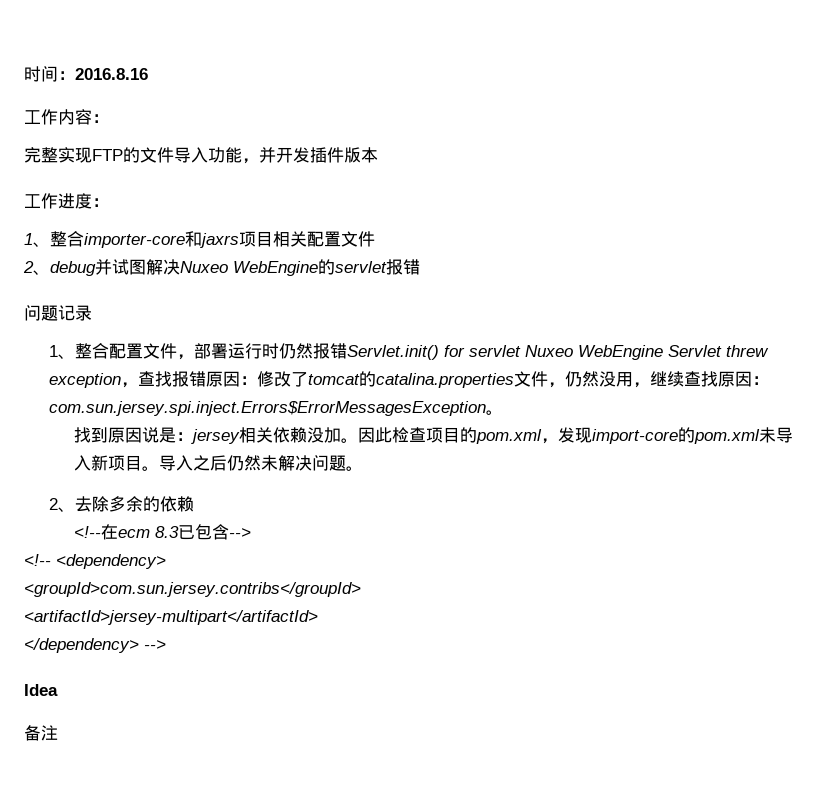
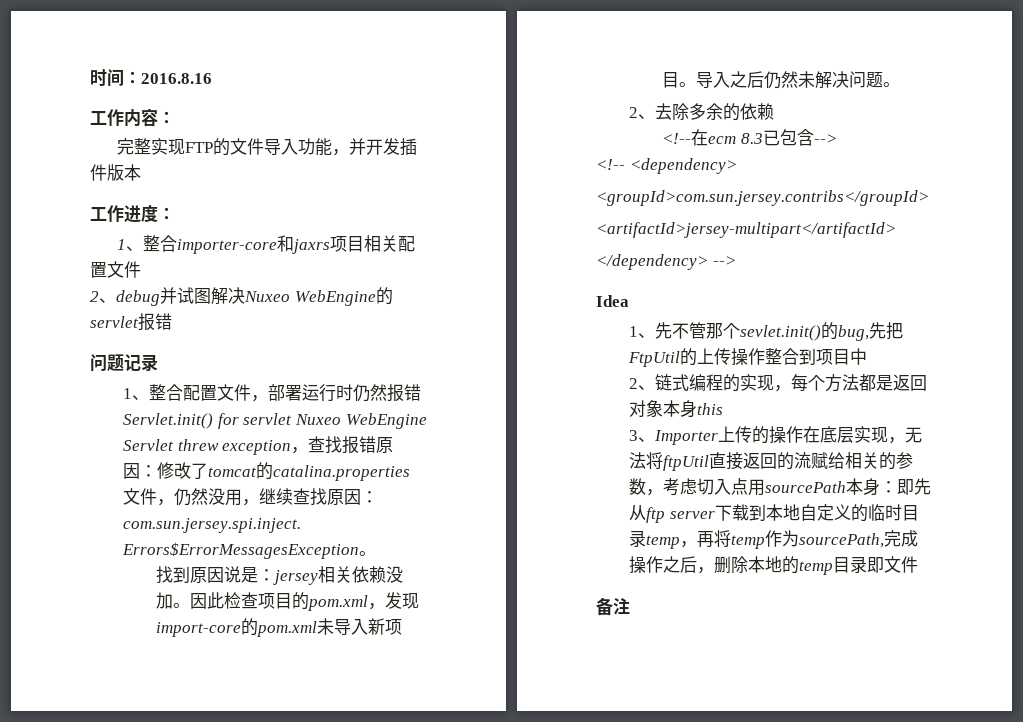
(58, 690) none -> [629,322,904,341] [628,348,868,367] [629,374,928,392] [629,400,724,418] [629,426,923,445] [629,452,914,471] [629,478,932,496] [629,504,919,523] [629,530,919,549] [629,556,919,575] // 1、先不管那个sevlet.init()的bug,先把FtpUtil的上传操作整合到项目中 // 2、链式编程的实现，每个方法都是返回对象本身this // 3、Importer上传的操作在底层实现，无法将ftpUtil直接返回的流赋给相关的参数，考虑切入点用sourcePath本身：即先从ftp server下载到本地自定义的临时目录temp，再将temp作为sourcePath,完成操作之后，删除本地的temp目录即文件

